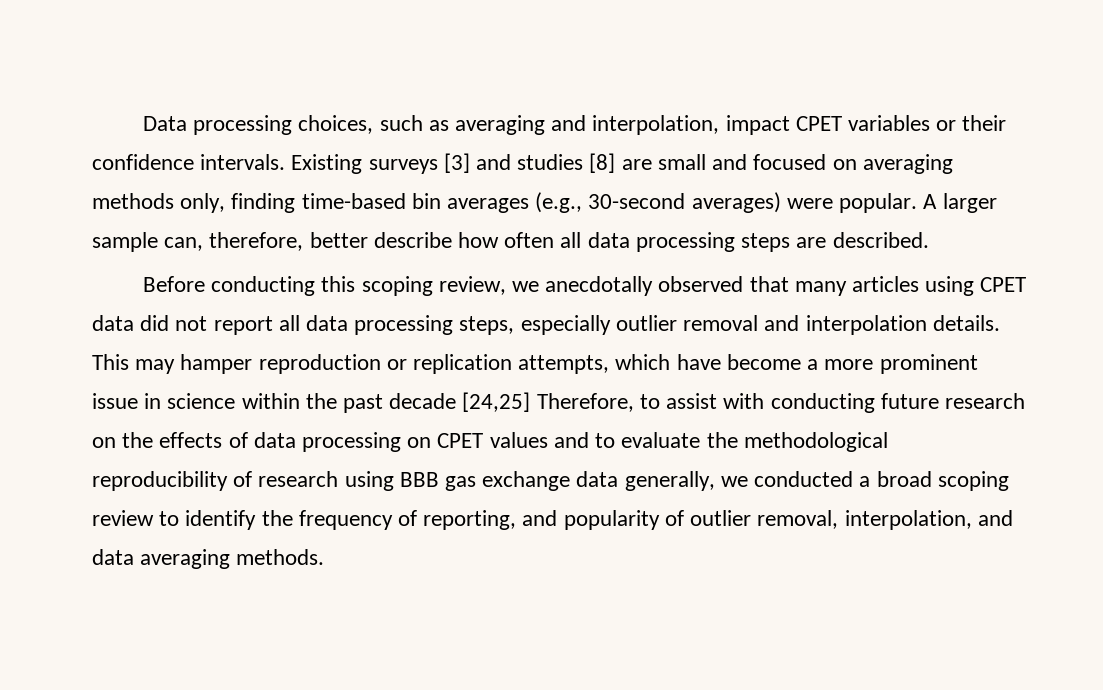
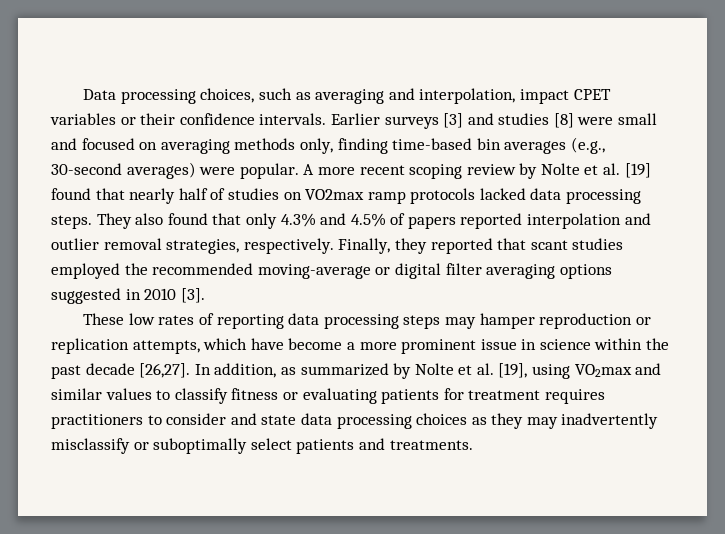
[291,154,363,174] Existing -> [330,113,380,125] Earlier
[621,159,652,170] are -> [577,117,614,125] were
[942,193,997,213] [92,232,929,252] [142,276,1027,296] [92,315,1000,335] [92,354,129,370] larger sample can, therefore, better describe how often all data processing steps are described. // Before conducting this scoping review, we anecdotally observed that many articles using CPET data did not report all data processing steps, especially outlier removal and interpolation details. This -> [317,163,651,179] [51,188,642,204] [51,213,651,229] [51,238,624,254] [51,263,612,279] [51,288,205,304] [83,313,441,329] more recent scoping review by Nolte et al. [19] found that nearly half of studies on VO2max ramp protocols lacked data processing steps. They also found that only 4.3% and 4.5% of papers reported interpolation and outlier removal strategies, respectively. Finally, they reported that scant studies employed the recommended moving-average or digital filter averaging options suggested in 2010 [3]. // These low rates of reporting data processing steps
[462,392,1025,413] [92,432,888,452] [92,471,1009,491] [92,510,1013,530] [92,549,325,569] [24,25] Therefore, to assist with conducting future research on the effects of data processing on CPET values and to evaluate the methodological reproducibility of research using BBB gas exchange data generally, we conducted a broad scoping review to identify the frequency of reporting, and popularity of outlier removal, interpolation, and data averaging methods. -> [139,363,662,379] [51,388,605,404] [51,413,659,429] [51,438,473,454] [26,27]. In addition, as summarized by Nolte et al. [19], using VO2max and similar values to classify fitness or evaluating patients for treatment requires practitioners to consider and state data processing choices as they may inadvertently misclassify or suboptimally select patients and treatments.

